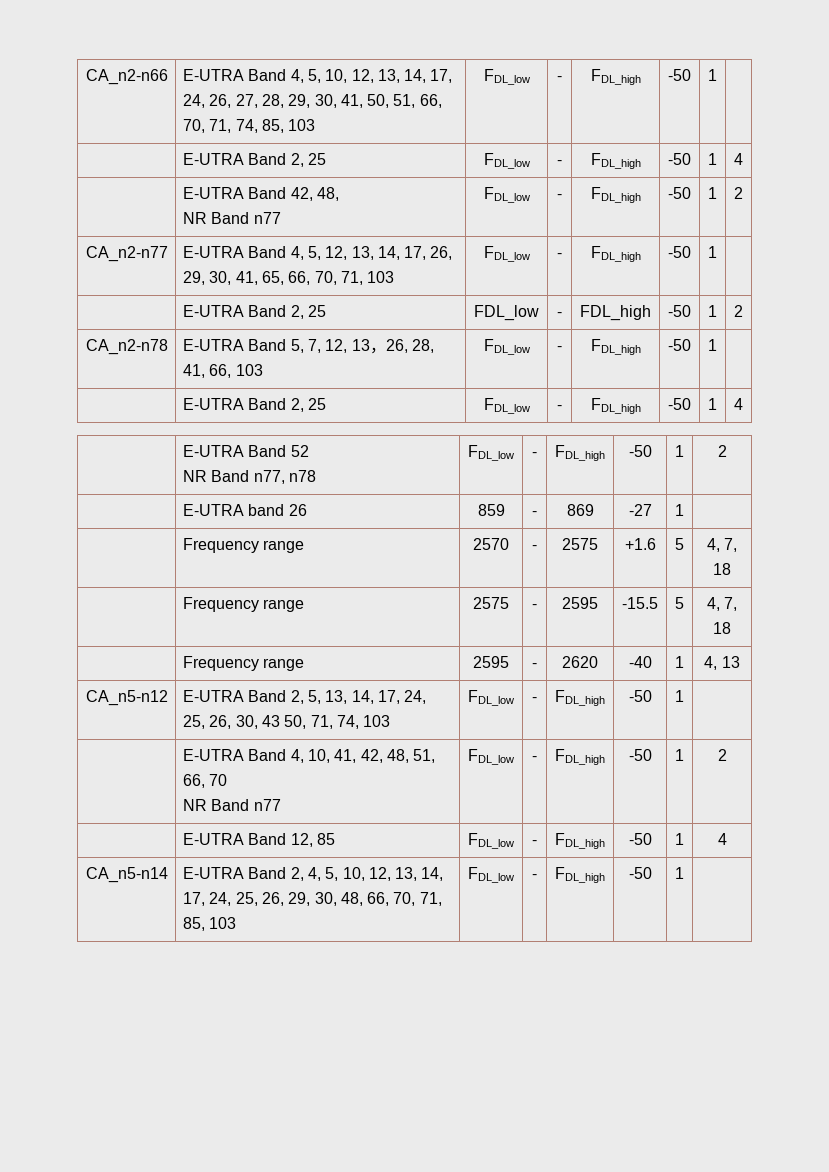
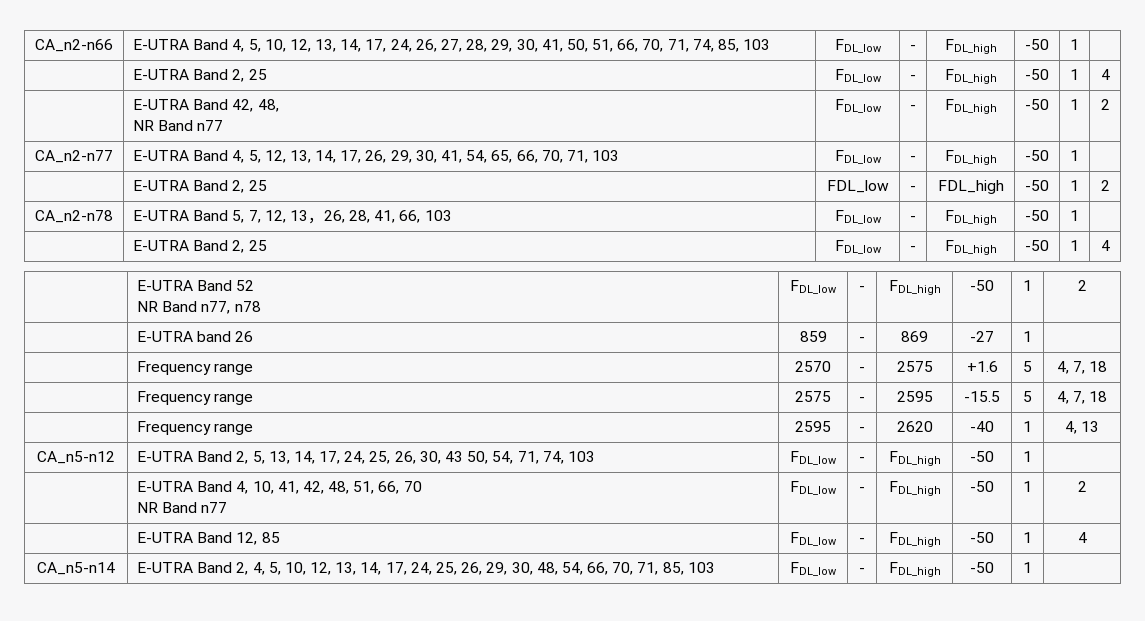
(258, 278) none -> [466,150,488,163] 54,
(307, 722) none -> [492,451,514,464] 54,
(363, 899) none -> [561,562,583,575] 54,

